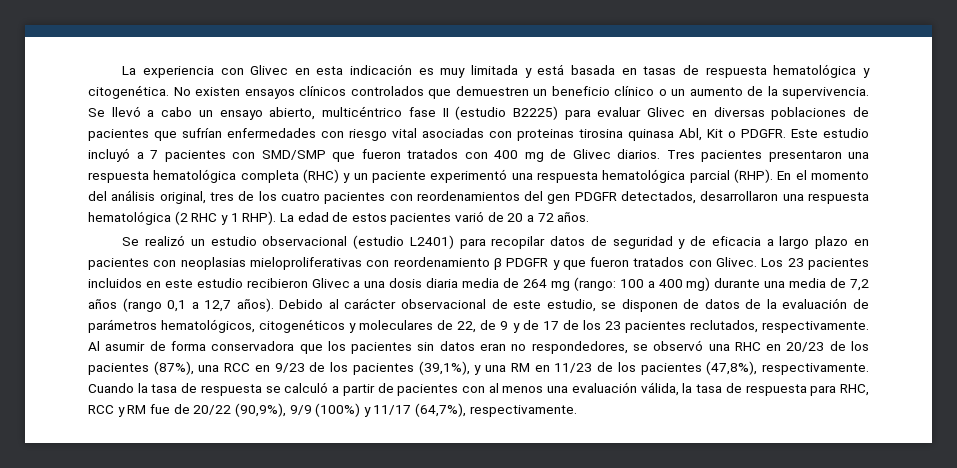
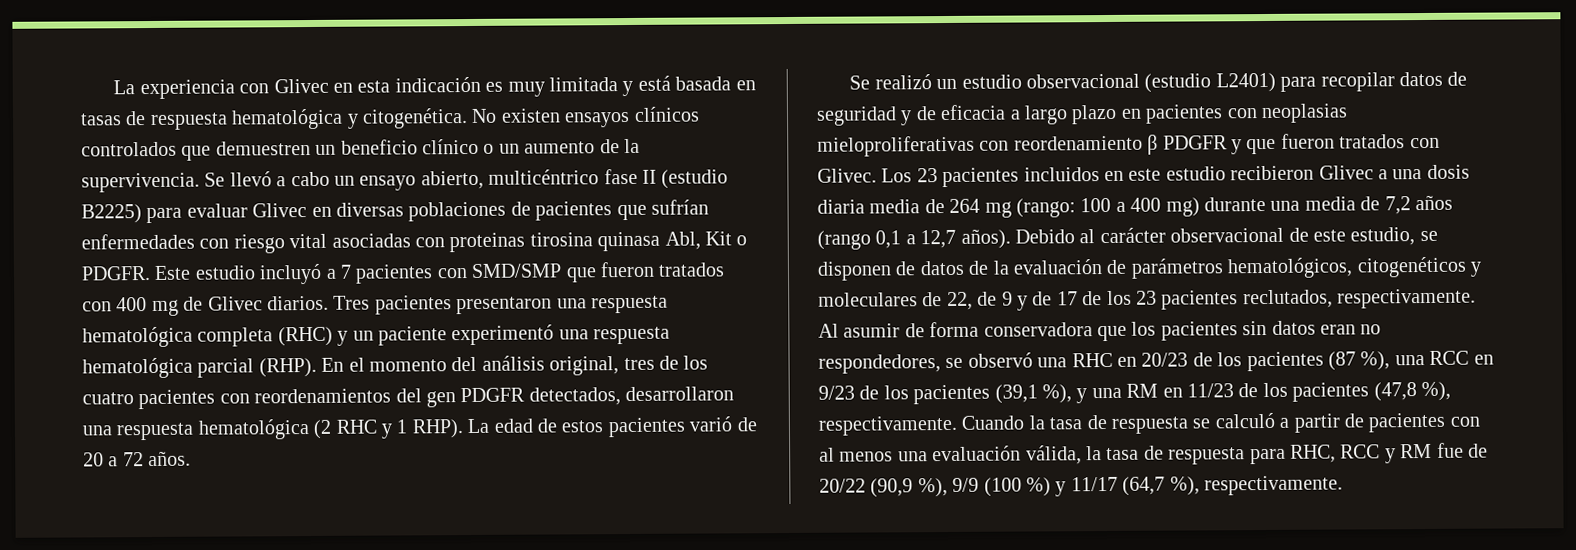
[153,361,194,375] (87%), -> [1328,351,1391,371] (87 %),
[418,361,470,375] (39,1%), -> [994,384,1072,404] (39,1 %),
[706,361,758,375] (47,8%), -> [1373,381,1451,402] (47,8 %),
[234,403,467,417] (90,9%), 9/9 (100%) y 11/17 (64,7%), -> [870,476,1200,498] (90,9 %), 9/9 (100 %) y 11/17 (64,7 %),

